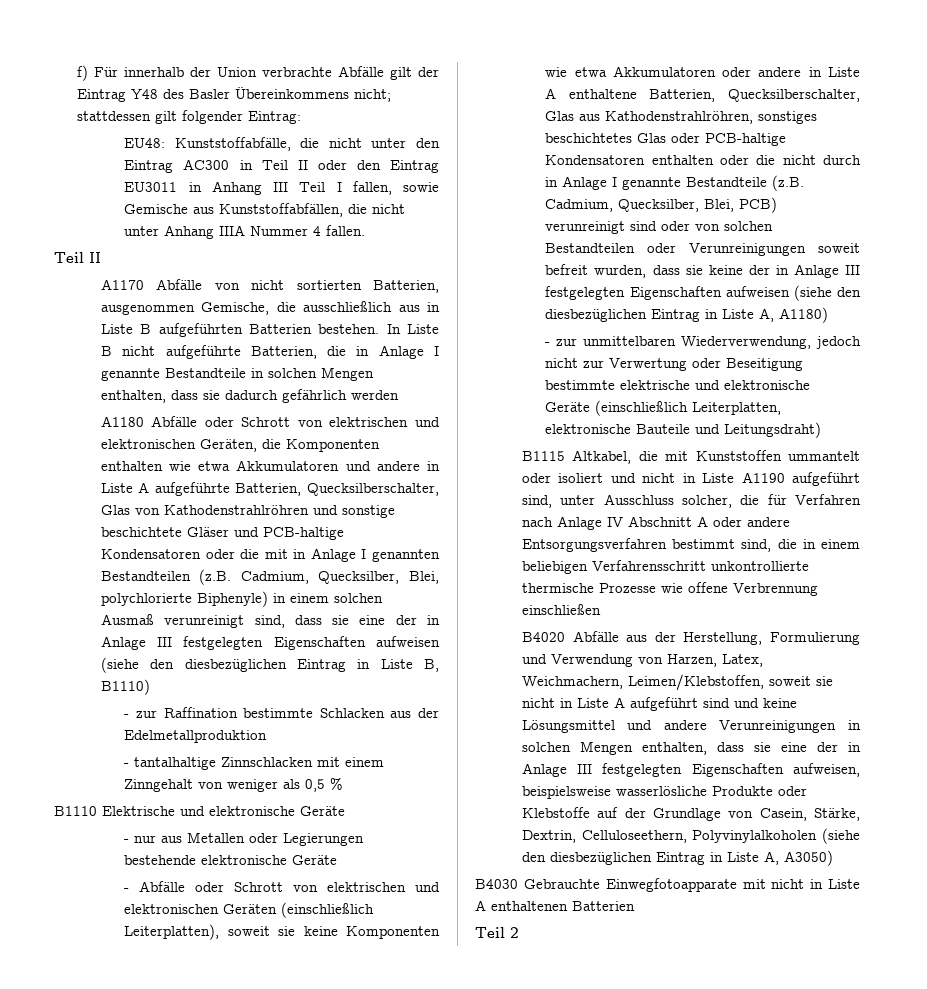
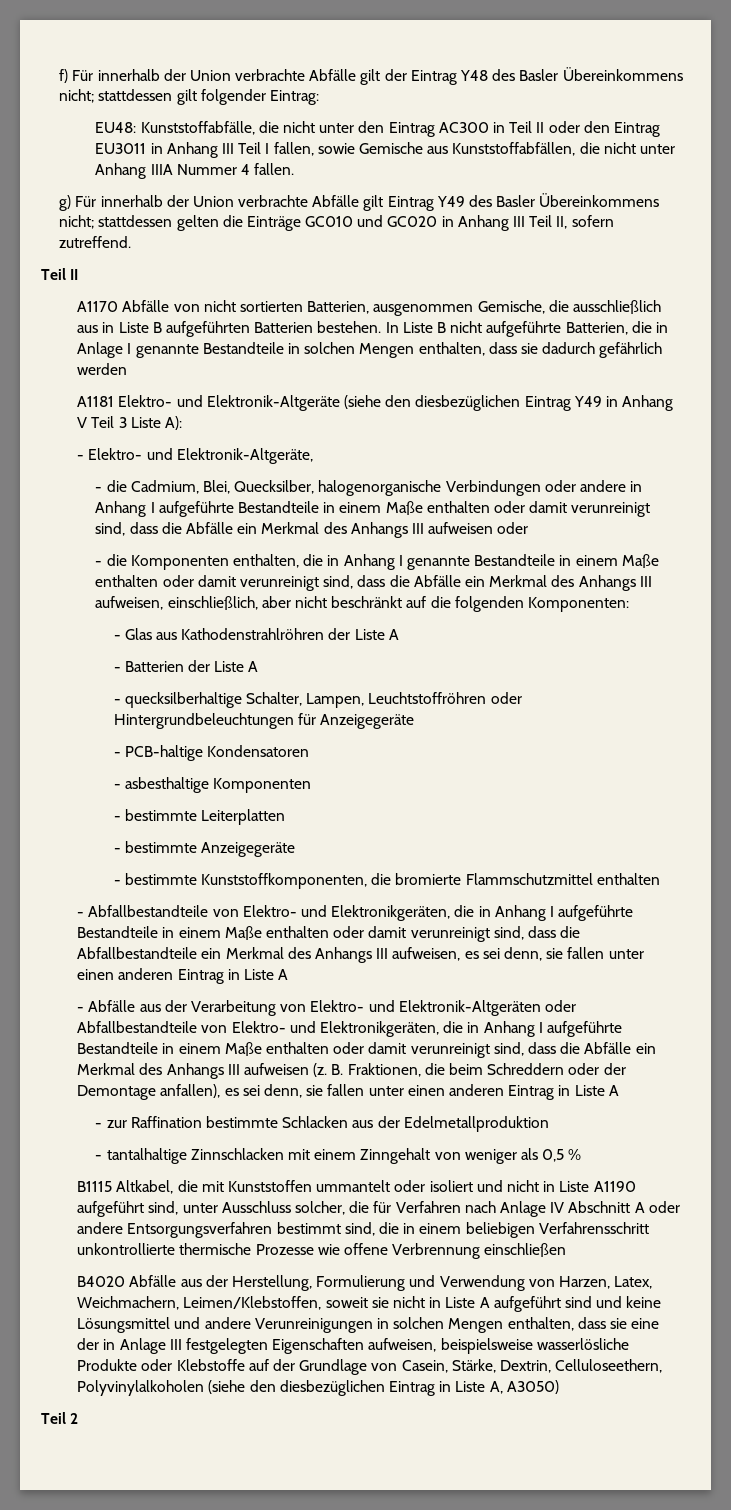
(366, 230) none -> [59,193,660,211] [59,215,614,231] [59,236,132,248] // g) Für innerhalb der Union verbrachte Abfälle gilt Eintrag Y49 des Basler Übereinkommens nicht; stattdessen gelten die Einträge GC010 und GC020 in Anhang III Teil II, sofern zutreffend.
[100,416,440,427] [100,439,380,452] [100,460,440,471] [100,482,439,496] [100,505,395,518] [100,527,344,540] [100,548,441,562] [100,569,439,585] [100,591,383,607] [100,614,440,628] [100,636,440,650] [100,657,440,673] [100,679,150,695] A1180 Abfälle oder Schrott von elektrischen und elektronischen Geräten, die Komponenten enthalten wie etwa Akkumulatoren und andere in Liste A aufgeführte Batterien, Quecksilberschalter, Glas von Kathodenstrahlröhren und sonstige beschichtete Gläser und PCB-haltige Kondensatoren oder die mit in Anlage I genannten Bestandteilen (z.B. Cadmium, Quecksilber, Blei, polychlorierte Biphenyle) in einem solchen Ausmaß verunreinigt sind, dass sie eine der in Anlage III festgelegten Eigenschaften aufweisen (siehe den diesbezüglichen Eintrag in Liste B, B1110) -> [77,395,674,411] [77,416,183,430] [77,448,313,464] [95,480,643,496] [95,501,651,517] [95,522,529,538] [95,554,659,570] [95,575,652,591] [95,596,629,612] [113,628,399,640] [113,660,259,672] [113,692,522,708] [113,713,414,729] [113,745,309,761] [113,777,311,793] [113,809,285,825] [113,841,295,857] [113,873,660,889] [77,905,634,921] [77,926,581,942] [77,947,644,963] [77,968,289,984] [77,1000,576,1016] [77,1021,622,1037] [77,1042,656,1058] [77,1063,626,1079] [77,1084,619,1100] A1181 Elektro- und Elektronik-Altgeräte (siehe den diesbezüglichen Eintrag Y49 in Anhang V Teil 3 Liste A): // - Elektro- und Elektronik-Altgeräte, // - die Cadmium, Blei, Quecksilber, halogenorganische Verbindungen oder andere in Anhang I aufgeführte Bestandteile in einem Maße enthalten oder damit verunreinigt sind, dass die Abfälle ein Merkmal des Anhangs III aufweisen oder // - die Komponenten enthalten, die in Anhang I genannte Bestandteile in einem Maße enthalten oder damit verunreinigt sind, dass die Abfälle ein Merkmal des Anhangs III aufweisen, einschließlich, aber nicht beschränkt auf die folgenden Komponenten: // - Glas aus Kathodenstrahlröhren der Liste A // - Batterien der Liste A // - quecksilberhaltige Schalter, Lampen, Leuchtstoffröhren oder Hintergrundbeleuchtungen für Anzeigegeräte // - PCB-haltige Kondensatoren // - asbesthaltige Komponenten // - bestimmte Leiterplatten // - bestimmte Anzeigegeräte // - bestimmte Kunststoffkomponenten, die bromierte Flammschutzmittel enthalten // - Abfallbestandteile von Elektro- und Elektronikgeräten, die in Anhang I aufgeführte Bestandteile in einem Maße enthalten oder damit verunreinigt sind, dass die Abfallbestandteile ein Merkmal des Anhangs III aufweisen, es sei denn, sie fallen unter einen anderen Eintrag in Liste A // - Abfälle aus der Verarbeitung von Elektro- und Elektronik-Altgeräten oder Abfallbestandteile von Elektro- und Elektronikgeräten, die in Anhang I aufgeführte Bestandteile in einem Maße enthalten oder damit verunreinigt sind, dass die Abfälle ein Merkmal des Anhangs III aufweisen (z. B. Fraktionen, die beim Schreddern oder der Demontage anfallen), es sei denn, sie fallen unter einen anderen Eintrag in Liste A
[54,806,345,816] [124,832,365,846] [124,855,338,865] [124,881,440,892] [124,902,375,918] [124,924,440,940] [545,66,860,77] [545,88,860,102] [545,111,818,124] [545,133,787,146] [545,155,861,165] [545,175,805,191] [545,197,778,213] [545,221,774,234] [545,243,860,256] [545,264,861,278] [545,285,861,301] [545,307,829,323] [545,336,861,349] [545,358,804,371] [545,380,811,390] [545,400,782,416] [545,422,822,438] // B1110 Elektrische und elektronische Geräte // - nur aus Metallen oder Legierungen bestehende elektronische Geräte // - Abfälle oder Schrott von elektrischen und elektronischen Geräten (einschließlich Leiterplatten), soweit sie keine Komponenten wie etwa Akkumulatoren oder andere in Liste A enthaltene Batterien, Quecksilberschalter, Glas aus Kathodenstrahlröhren, sonstiges beschichtetes Glas oder PCB-haltige Kondensatoren enthalten oder die nicht durch in Anlage I genannte Bestandteile (z.B. Cadmium, Quecksilber, Blei, PCB) verunreinigt sind oder von solchen Bestandteilen oder Verunreinigungen soweit befreit wurden, dass sie keine der in Anlage III festgelegten Eigenschaften aufweisen (siehe den diesbezüglichen Eintrag in Liste A, A1180) // - zur unmittelbaren Wiederverwendung, jedoch nicht zur Verwertung oder Beseitigung bestimmte elektrische und elektronische Geräte (einschließlich Leiterplatten, elektronische Bauteile und Leitungsdraht) -> (582, 1154) none
[475,878,860,892] [475,900,635,911] // B4030 Gebrauchte Einwegfotoapparate mit nicht in Liste A enthaltenen Batterien -> (559, 1387) none

